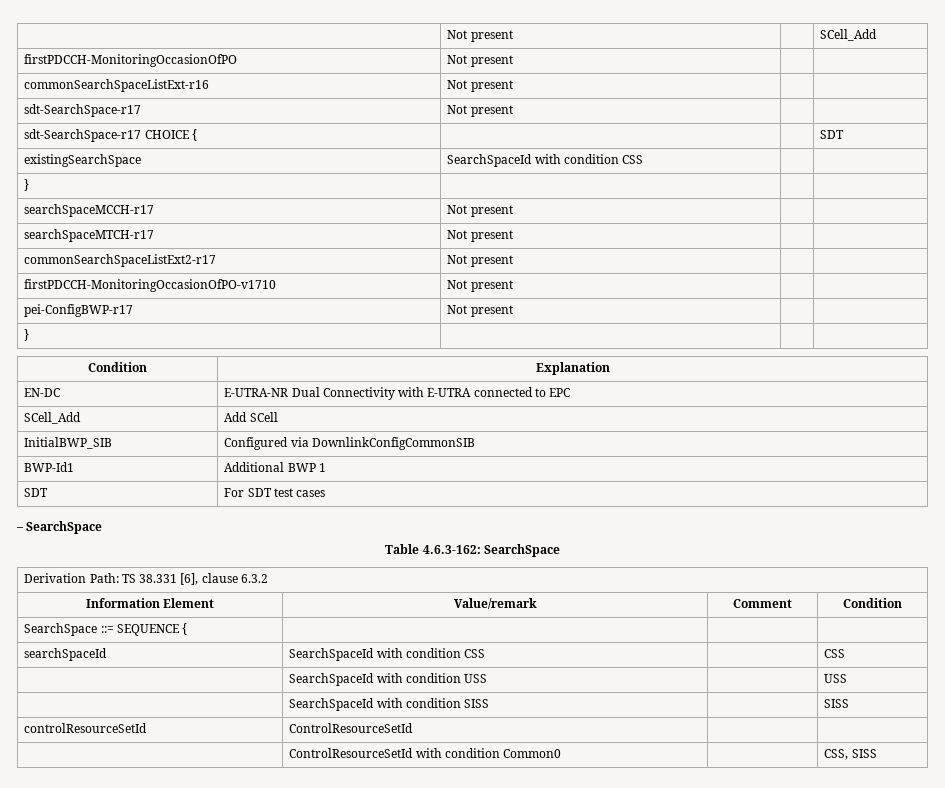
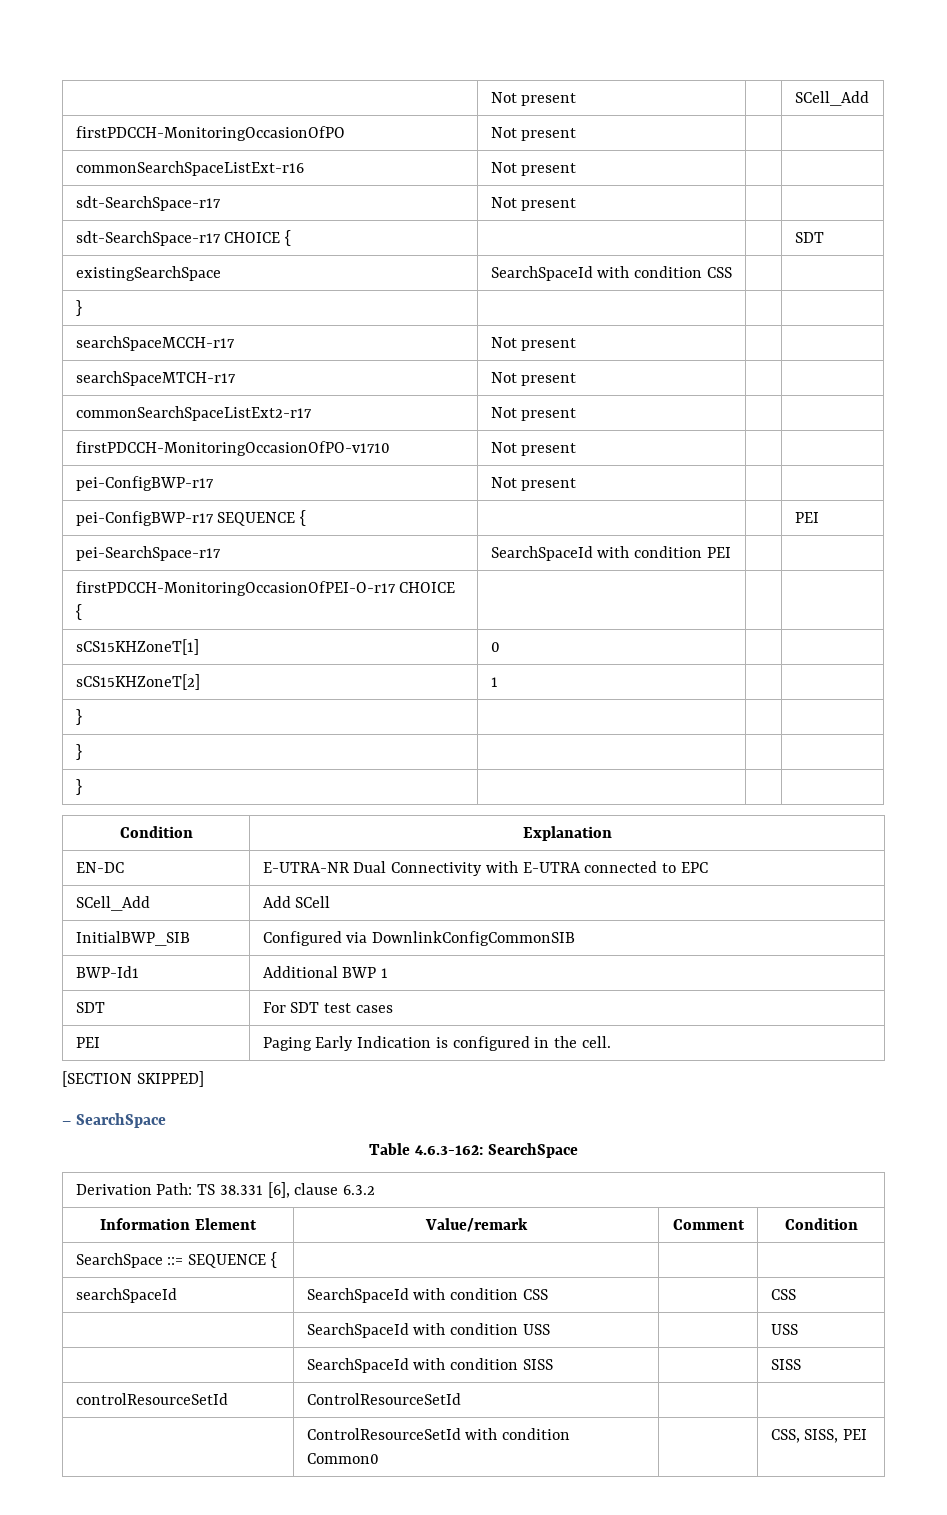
(513, 311) none -> [75,510,307,526] [794,512,819,523] [75,546,221,561] [490,546,731,561] [75,581,456,596] [75,604,82,620] [75,639,199,655] [490,642,500,652] [75,674,200,690] [490,677,498,687] [75,709,82,725] [75,744,82,760] // pei-ConfigBWP-r17 SEQUENCE { | | | PEI // pei-SearchSpace-r17 | SearchSpaceId with condition PEI | | // firstPDCCH-MonitoringOccasionOfPEI-O-r17 CHOICE { | | | // sCS15KHZoneT[1] | 0 | | // sCS15KHZoneT[2] | 1 | | // } | | | // } | | |
(326, 493) none -> [75,1037,100,1048] [262,1036,611,1051] [62,1071,204,1087] // PEI | Paging Early Indication is configured in the cell. // [SECTION SKIPPED]
[851,749,877,758] SISS -> [804,1429,868,1443] SISS, PEI

